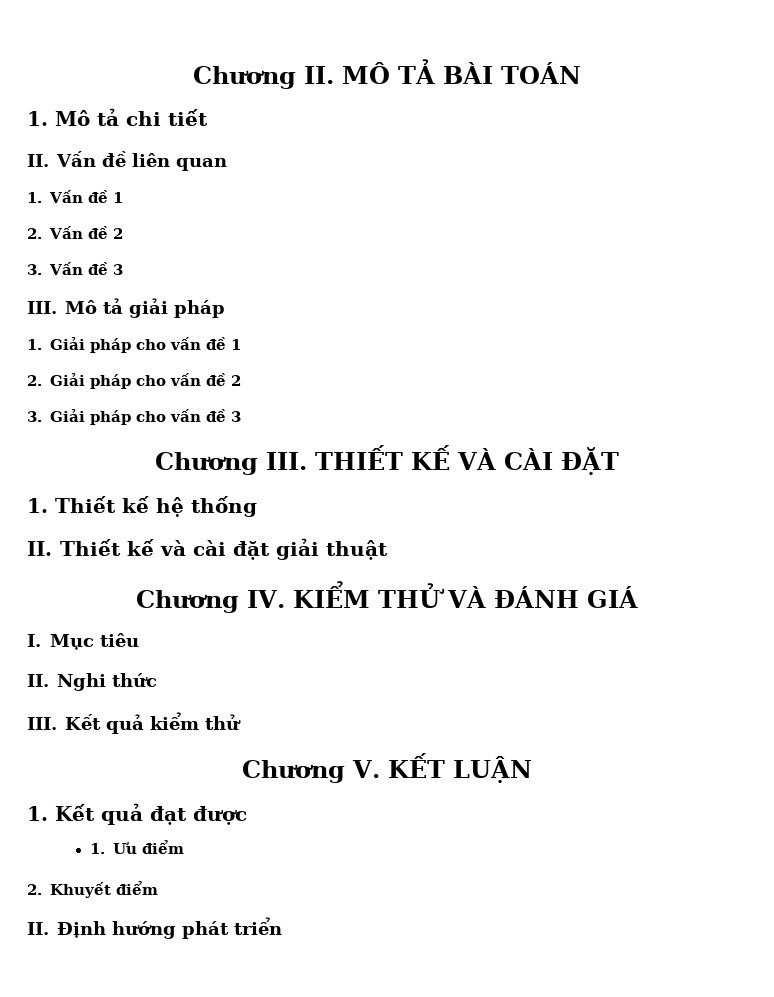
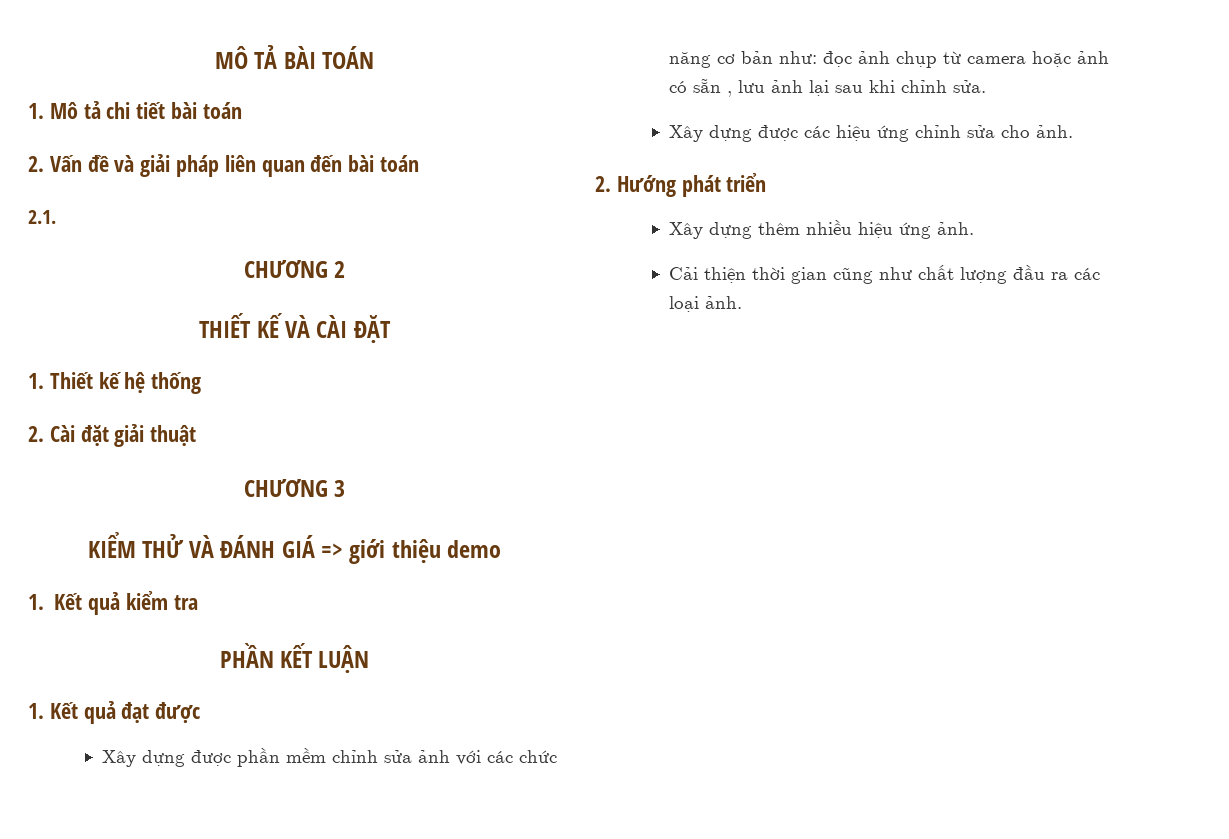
[193,66,334,89] Chương II. -> (214, 57) none
[27,151,227,171] [27,190,124,203] [27,226,124,239] [27,262,124,275] [27,298,225,318] [27,337,242,353] [27,373,242,389] [27,409,242,425] [155,452,308,475] // II. Vấn đề liên quan // 1. Vấn đề 1 // 2. Vấn đề 2 // 3. Vấn đề 3 // III. Mô tả giải pháp // 1. Giải pháp cho vấn đề 1 // 2. Giải pháp cho vấn đề 2 // 3. Giải pháp cho vấn đề 3 // Chương III. -> [171,102,242,119] [28,154,420,177] [28,210,56,224] [243,260,346,278] bài toán // 2. Vấn đề và giải pháp liên quan đến bài toán // 2.1. // CHƯƠNG 2 //
[27,539,226,556] II. Thiết kế và cài -> [28,425,75,442] 2. Cài
[136,590,286,613] Chương IV. -> [243,479,346,497] CHƯƠNG 3 //
[27,633,140,650] [27,673,157,691] [27,712,241,734] [242,760,381,783] // I. Mục tiêu // II. Nghi thức // III. Kết quả kiểm thử // Chương V. -> [320,539,501,564] [28,591,198,615] [219,643,274,668] => giới thiệu demo // 1. Kết quả kiểm tra // PHẦN
[89,840,185,854] [27,881,159,898] [27,917,282,939] 1. Ưu điểm // 2. Khuyết điểm // II. Định hướng phát triển -> [101,747,557,767] [668,51,1109,68] [668,79,986,97] [668,125,1073,142] [595,173,767,197] [668,219,974,239] [668,264,1100,284] [668,296,742,312] Xây dựng được phần mềm chỉnh sửa ảnh với các chức năng cơ bản như: đọc ảnh chụp từ camera hoặc ảnh có sẵn , lưu ảnh lại sau khi chỉnh sửa. // Xây dựng được các hiệu ứng chỉnh sửa cho ảnh. // 2. Hướng phát triển // Xây dựng thêm nhiều hiệu ứng ảnh. // Cải thiện thời gian cũng như chất lượng đầu ra các loại ảnh.

